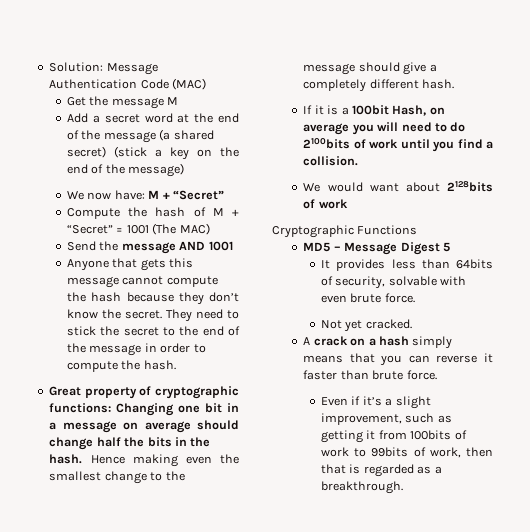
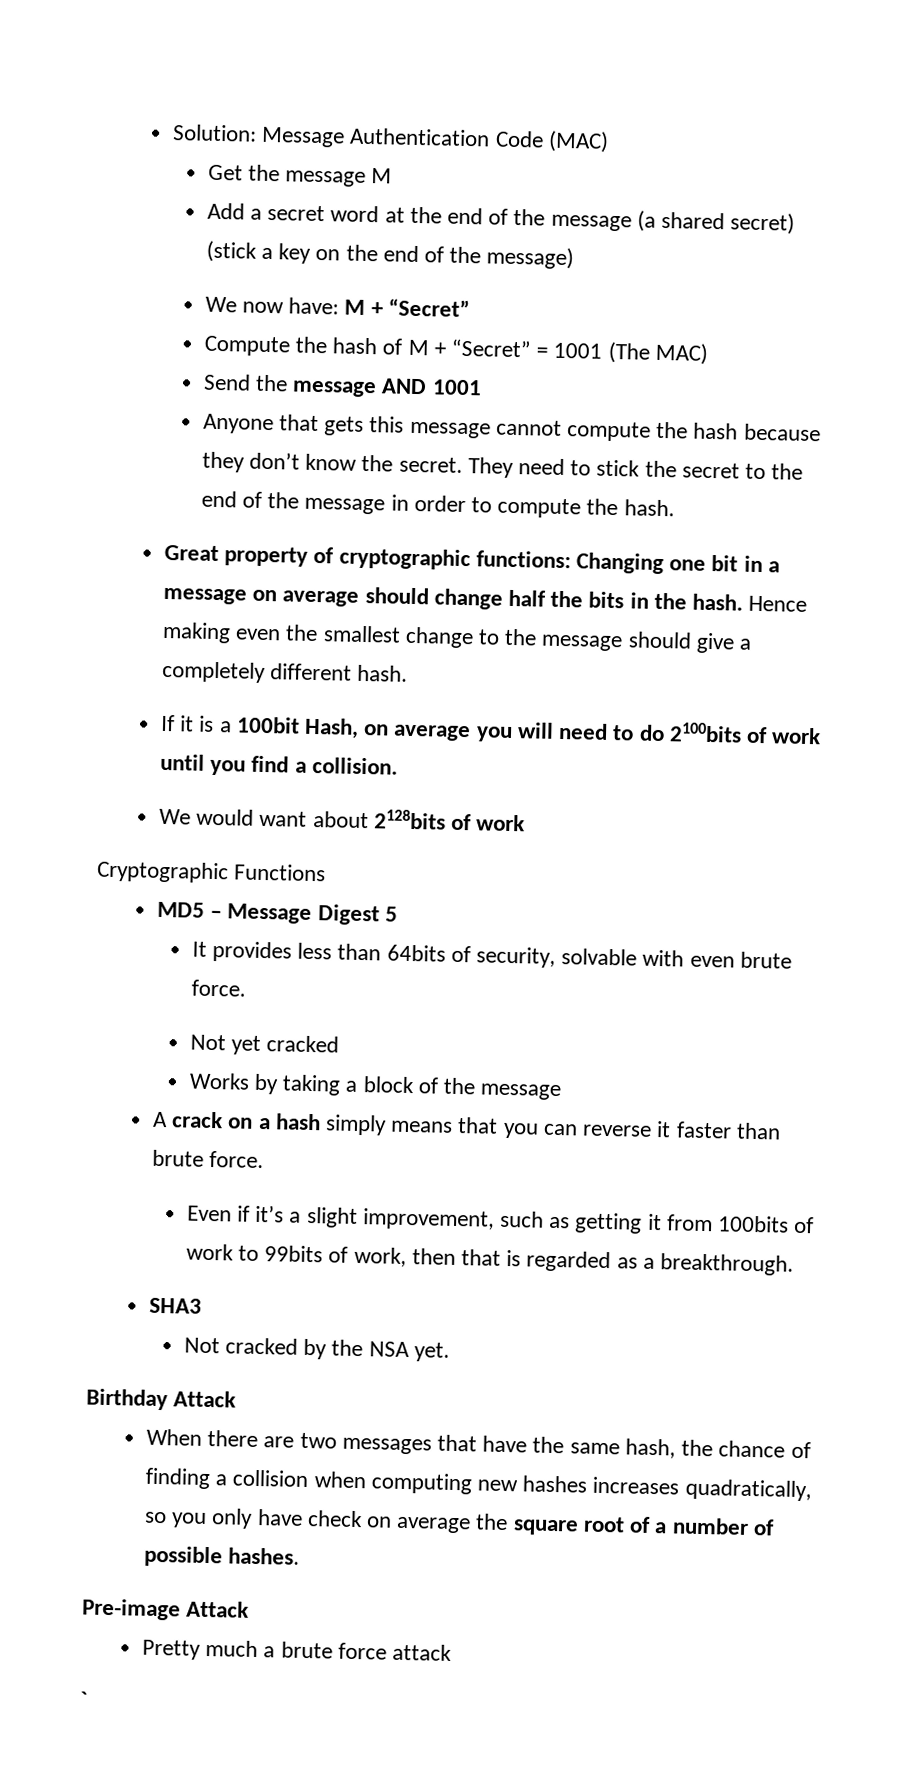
[365,319,412,329] cracked. -> [266,1035,340,1053] [188,1072,562,1101] cracked // Works by taking a block of the message
(404, 487) none -> [148,1297,202,1314] [183,1337,450,1362] [86,1388,237,1411] [145,1428,811,1459] [144,1467,812,1502] [143,1508,775,1536] [143,1545,301,1568] [82,1598,250,1621] [141,1639,453,1661] [80,1691,88,1708] // SHA3 // Not cracked by the NSA yet. // Birthday Attack // When there are two messages that have the same hash, the chance of finding a collision when computing new hashes increases quadratically, so you only have check on average the square root of a number of possible hashes. // Pre-image Attack // Pretty much a brute force attack // `

